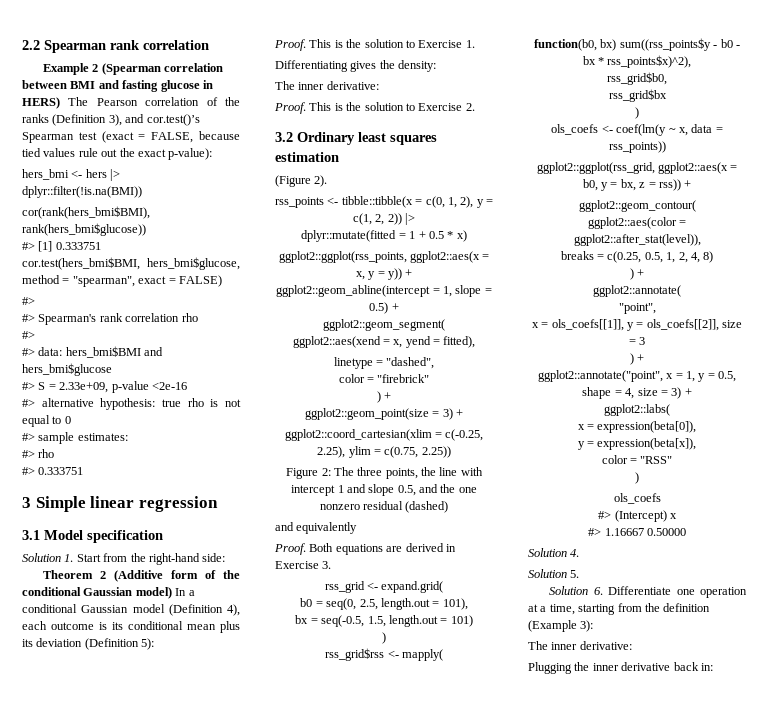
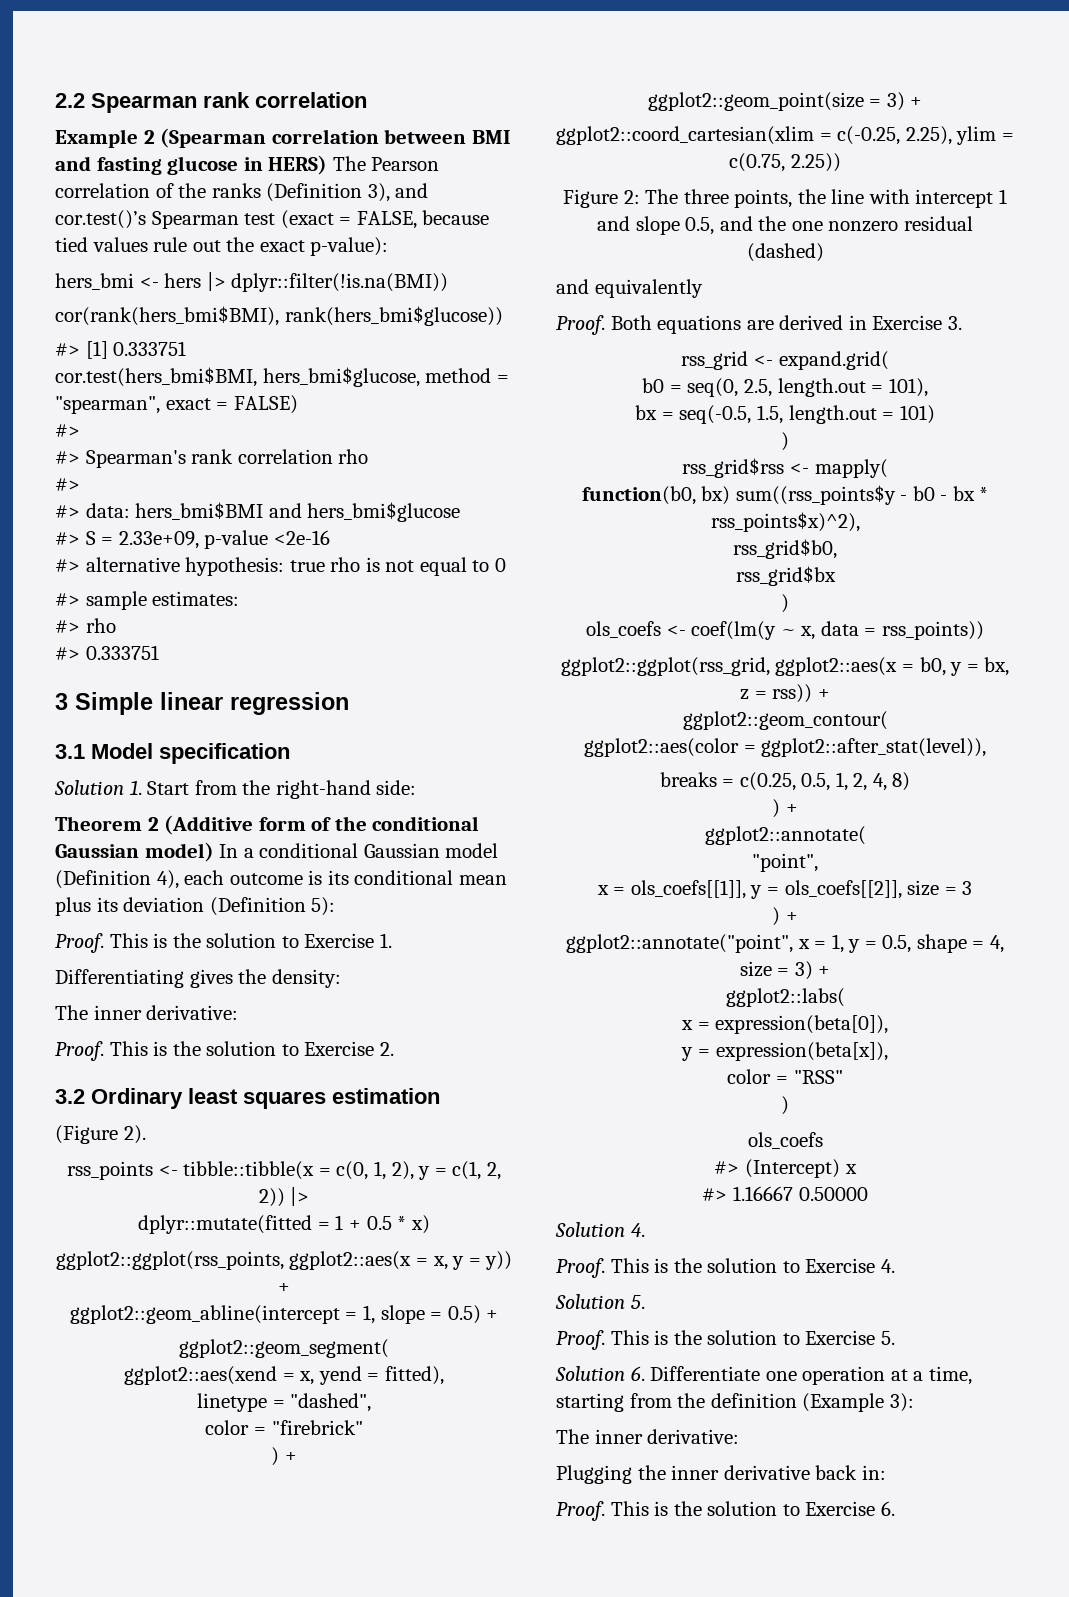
[528,569,567,578] Solution -> [556,1258,895,1278] [555,1294,645,1309] [556,1330,876,1350] Proof. This is the solution to Exercise 4. // Solution 5. // Proof. This is the solution to Exercise
(713, 667) none -> [556,1501,895,1521] // Proof. This is the solution to Exercise 6.

